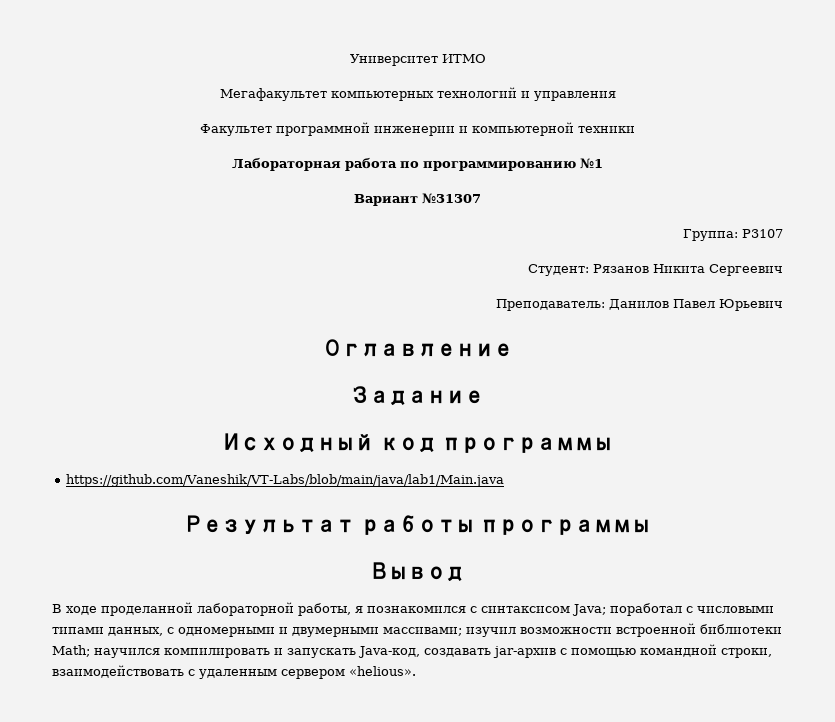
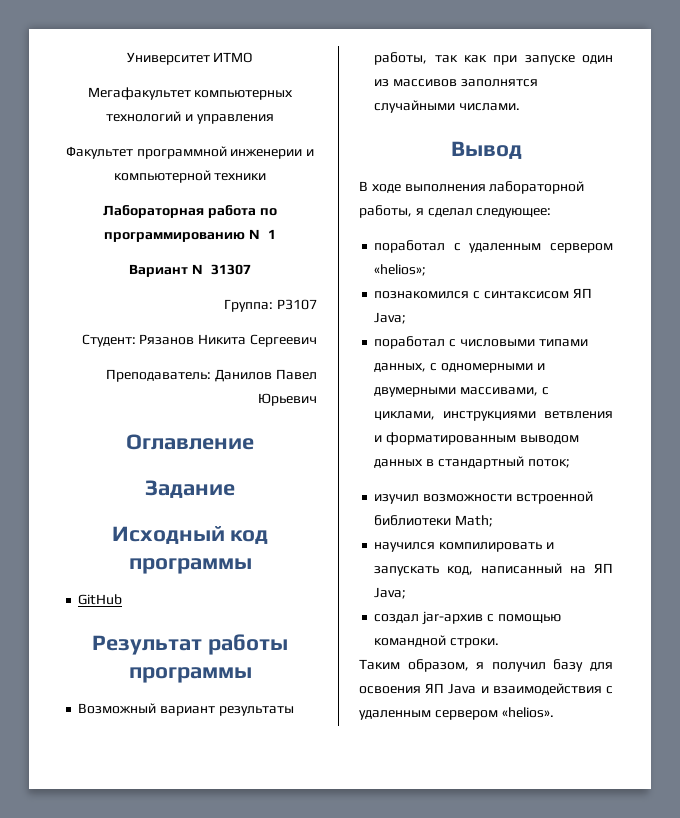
[66,474,505,487] https://github.com/Vaneshik/VT-Labs/blob/main/java/lab1/Main.java -> [78,594,123,605] GitHub
(652, 527) none -> [78,703,294,716] [374,52,613,65] [374,79,538,87] [374,100,521,113] // Возможный вариант результаты работы, так как при запуске один из массивов заполнятся случайными числами.
[101,602,193,616] проделанной -> [404,184,486,192] выполнения
(363, 609) none -> [427,208,552,218] [374,240,613,253] [374,264,427,276] сделал следующее: // поработал с удаленным сервером «helios»; //
[572,604,606,616] Java; -> [572,288,592,298] [374,312,407,324] ЯП Java; //
[383,627,462,636] массивами; -> [460,387,549,396] [374,411,613,421] [374,432,579,445] [374,456,570,469] массивами, с циклами, инструкциями ветвления и форматированным выводом данных в стандартный поток; //
(90, 651) none -> (494, 521) //
[358,644,772,658] [52,665,416,679] Java-код, создавать jar-архив с помощью командной строки, взаимодействовать с удаленным сервером «helious». -> [447,563,613,575] [374,587,407,599] [374,611,561,625] [374,635,500,648] [359,659,613,672] [359,683,613,695] [359,707,554,720] код, написанный на ЯП Java; // создал jar-архив с помощью командной строки. // Таким образом, я получил базу для освоения ЯП Java и взаимодействия с удаленным сервером «helios».

